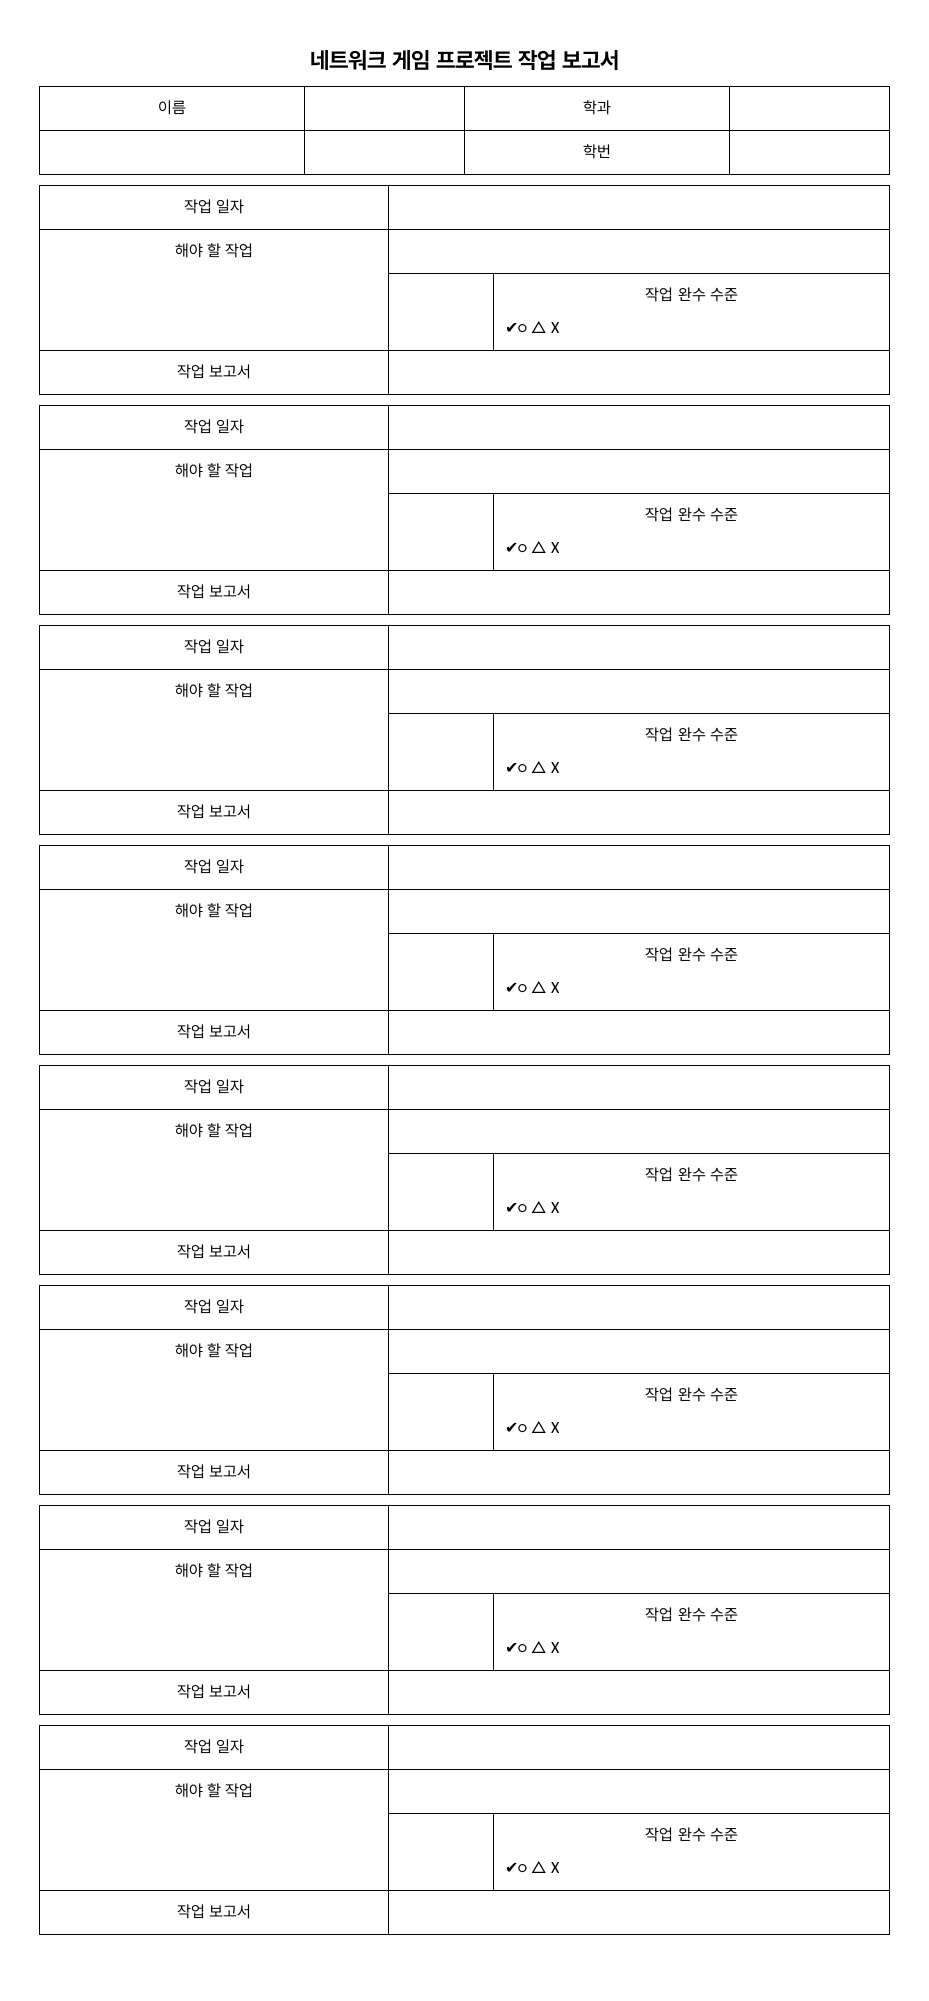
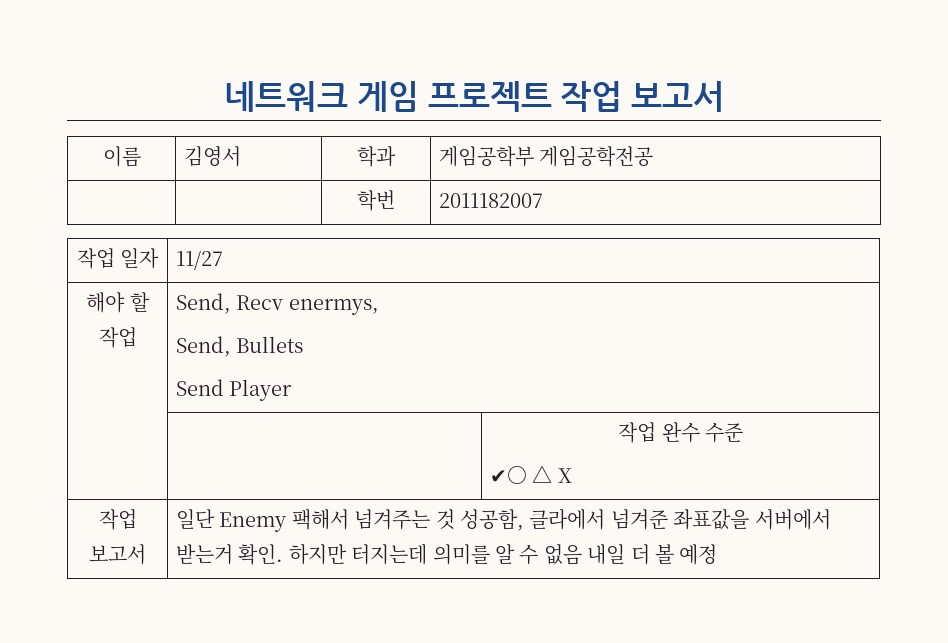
(186, 107) none -> [183,146,241,167] 김영서
(611, 107) none -> [438,146,654,167] 게임공학부 게임공학전공
[183,199,245,214] [174,243,254,258] [645,287,738,302] [504,320,560,333] [176,364,252,379] [183,419,245,434] [174,463,254,478] [645,507,738,522] [504,540,560,553] [176,584,252,599] [183,639,245,654] [174,683,254,698] [645,727,738,742] [504,760,560,773] [176,804,252,819] [183,859,245,874] [174,903,254,918] [645,947,738,962] [504,980,560,993] [176,1024,252,1039] [183,1079,245,1094] [174,1123,254,1138] [645,1167,738,1182] [504,1200,560,1213] [176,1244,252,1259] [183,1299,245,1314] [174,1343,254,1358] [645,1387,738,1402] [504,1420,560,1433] [176,1464,252,1479] [183,1519,245,1534] [174,1563,254,1578] [645,1607,738,1622] [504,1640,560,1653] [176,1684,252,1699] [183,1739,245,1754] [174,1783,254,1798] [645,1827,738,1842] [504,1860,560,1873] [176,1904,252,1919] // 작업 일자 | // 해야 할 작업 | // | | 작업 완수 수준 // ✔○ △ X // 작업 보고서 | // 작업 일자 | // 해야 할 작업 | // | | 작업 완수 수준 // ✔○ △ X // 작업 보고서 | // 작업 일자 | // 해야 할 작업 | // | | 작업 완수 수준 // ✔○ △ X // 작업 보고서 | // 작업 일자 | // 해야 할 작업 | // | | 작업 완수 수준 // ✔○ △ X // 작업 보고서 | // 작업 일자 | // 해야 할 작업 | // | | 작업 완수 수준 // ✔○ △ X // 작업 보고서 | // 작업 일자 | // 해야 할 작업 | // | | 작업 완수 수준 // ✔○ △ X // 작업 보고서 | // 작업 일자 | // 해야 할 작업 | // | | 작업 완수 수준 // ✔○ △ X // 작업 보고서 | // 작업 일자 | // 해야 할 작업 | // | | 작업 완수 수준 // ✔○ △ X // 작업 보고서 | -> [438,193,543,208] [76,248,160,269] [175,251,223,270] [86,292,150,313] [98,327,137,348] [175,293,379,315] [175,336,304,357] [175,379,293,401] [618,422,743,443] [489,465,572,484] [98,509,137,530] [89,544,146,565] [175,509,831,532] [175,544,718,565] 2011182007 // 작업 일자 | 11/27 // 해야 할 작업 | Send, Recv enermys, // Send, Bullets // Send Player // | | 작업 완수 수준 // ✔○ △ X // 작업 보고서 | 일단 Enemy 팩해서 넘겨주는 것 성공함, 클라에서 넘겨준 좌표값을 서버에서 받는거 확인. 하지만 터지는데 의미를 알 수 없음 내일 더 볼 예정

